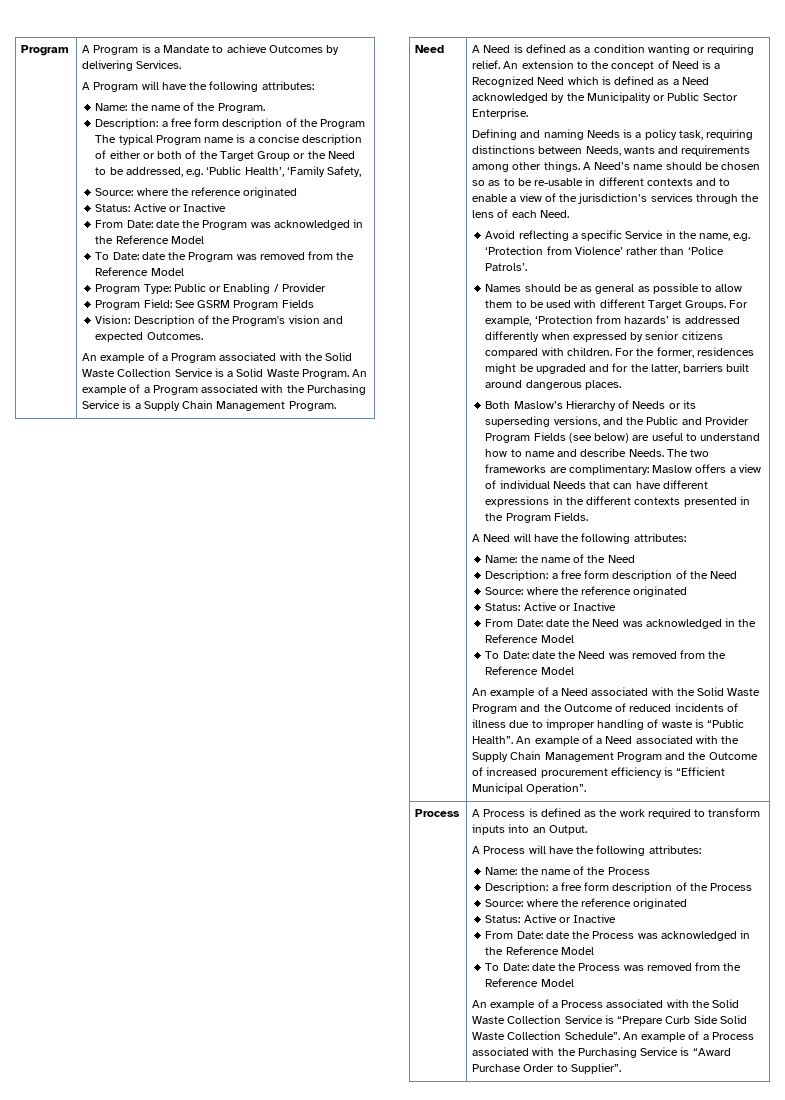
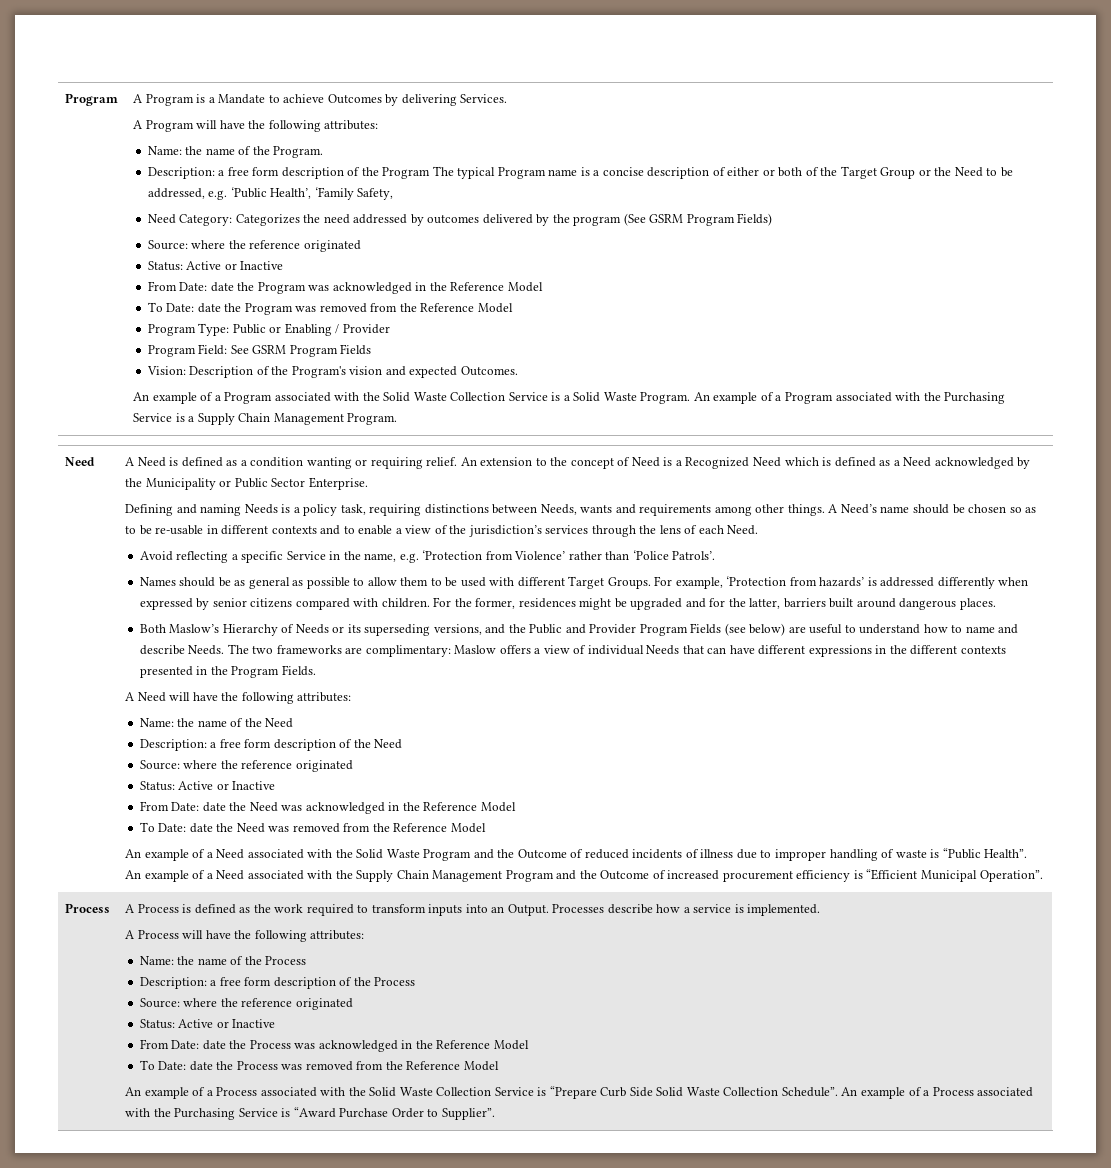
(362, 171) none -> [147,213,773,226] // Need Category: Categorizes the need addressed by outcomes delivered by the program (See GSRM Program Fields)
(587, 830) none -> [552,904,821,916] Processes describe how a service is implemented.

